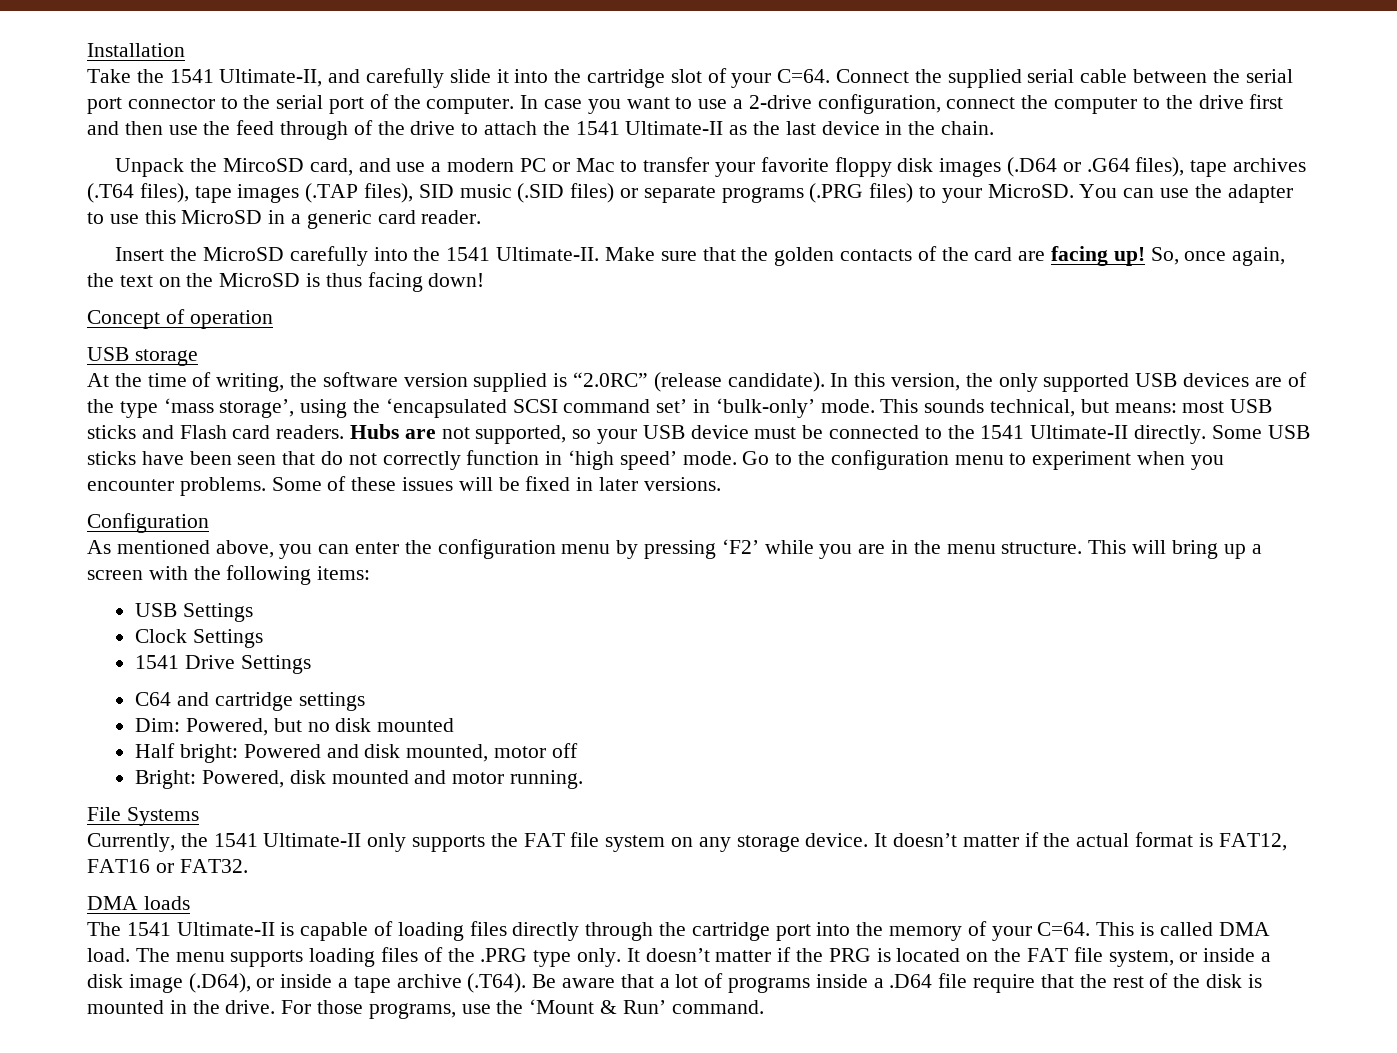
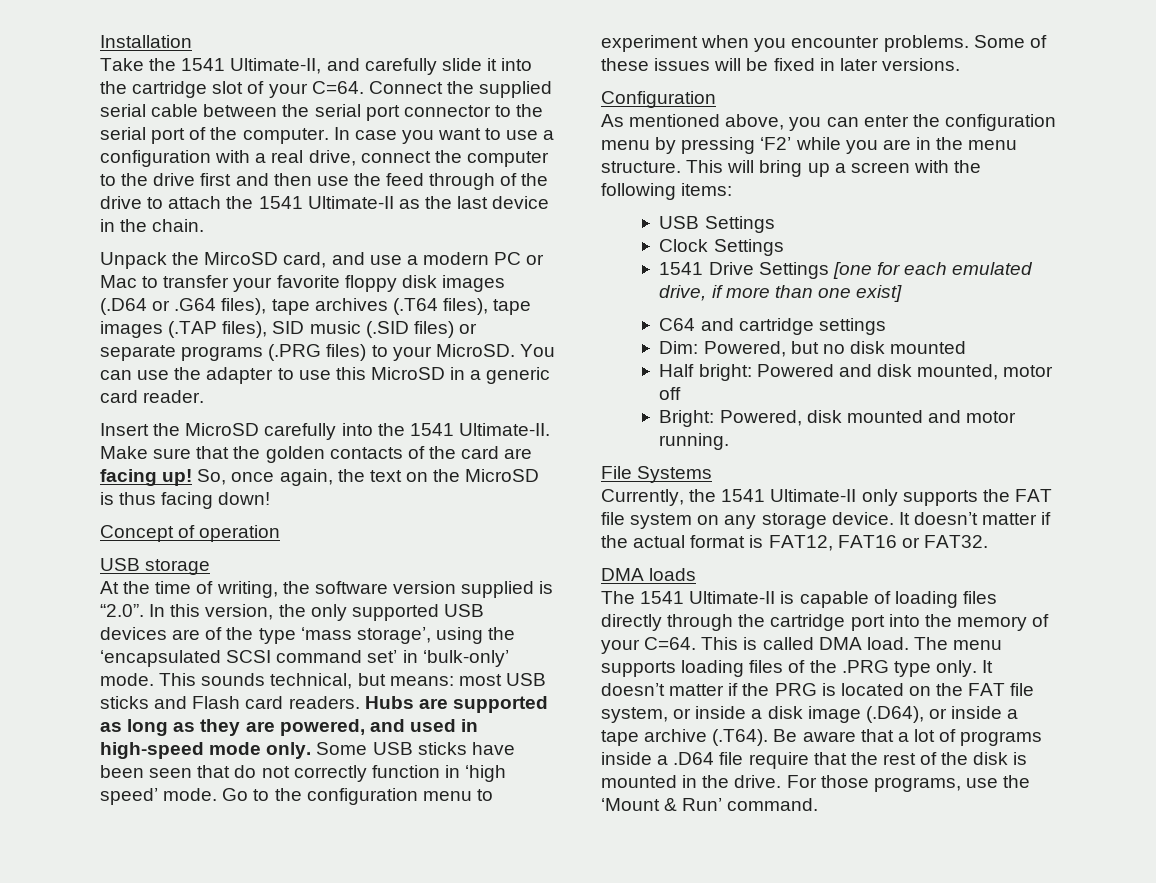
[748,94,941,114] 2-drive configuration, -> [100,150,356,167] configuration with a real drive,
[573,372,825,392] “2.0RC” (release candidate). -> [100,604,144,617] “2.0”.
[441,425,1207,444] not supported, so your USB device must be connected to the 1541 Ultimate-II directly. -> [452,696,548,713] [100,719,479,736] [100,742,312,759] supported as long as they are powered, and used in high-speed mode only.
(311, 664) none -> [832,262,1034,279] [659,285,903,302] [one for each emulated drive, if more than one exist]

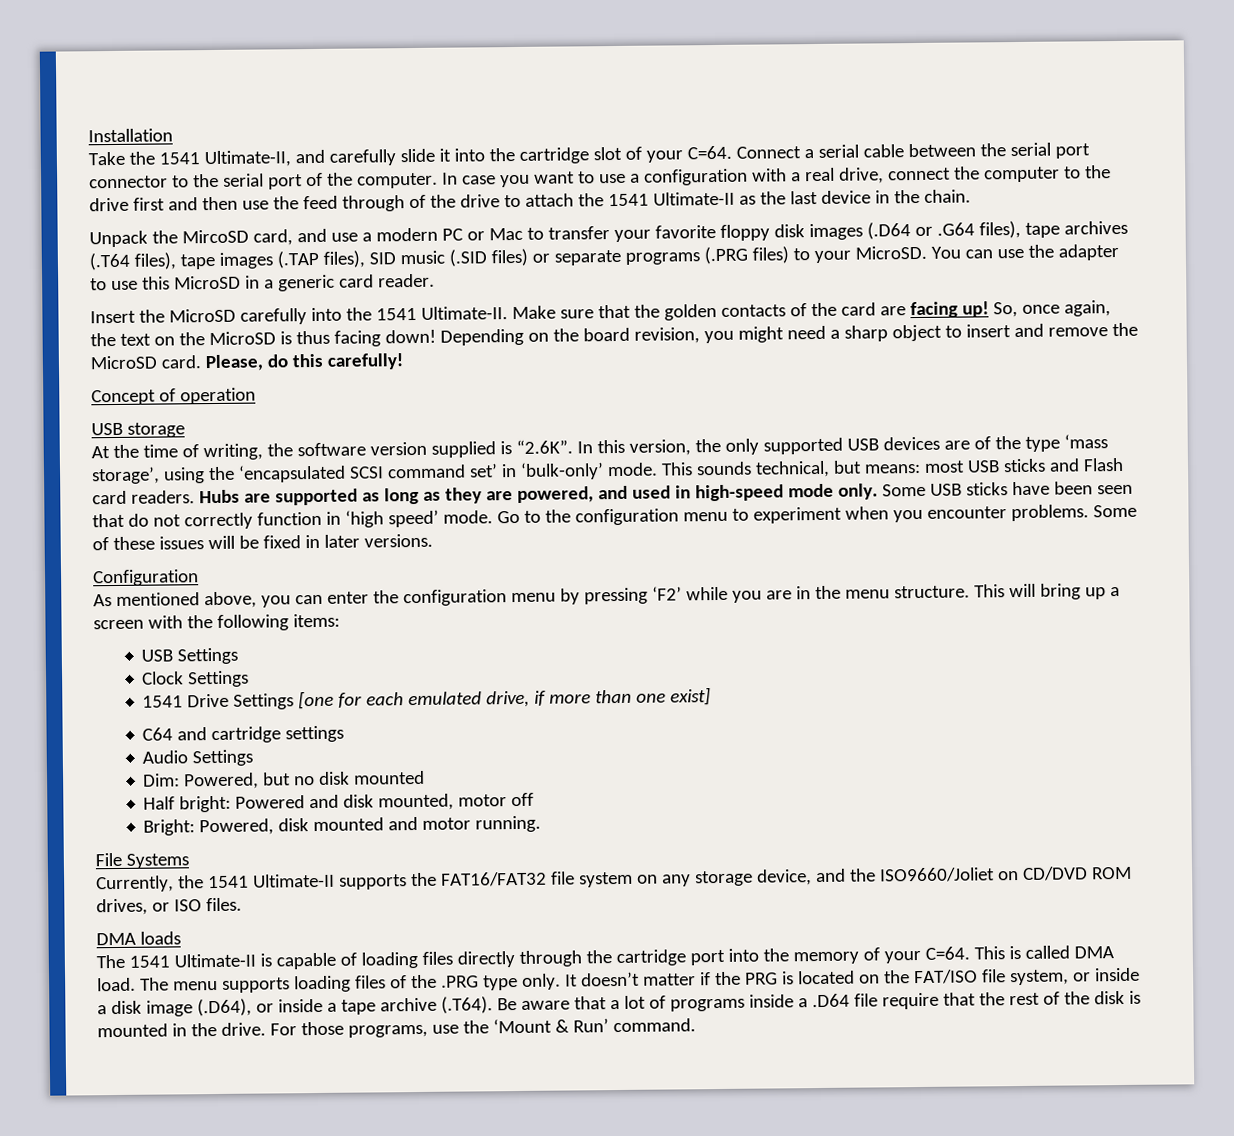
[446,81,553,98] the supplied -> [803,149,814,159] a
(271, 498) none -> [439,322,1138,346] [90,353,404,372] Depending on the board revision, you might need a sharp object to insert and remove the MicroSD card. Please, do this carefully!
[100,604,144,617] “2.0”. -> [515,439,573,455] “2.6K”.
(886, 326) none -> [142,749,254,767] // Audio Settings
[861,489,898,506] only -> (335, 880) none
[1014,489,1052,502] FAT -> [440,871,547,887] FAT16/FAT32
[831,512,1052,525] [601,535,988,551] device. It doesn’t matter if the actual format is FAT12, FAT16 or FAT32. -> [756,866,1132,886] [96,897,242,916] device, and the ISO9660/Joliet on CD/DVD ROM drives, or ISO files.
[968,683,1006,696] FAT -> [913,969,978,985] FAT/ISO

